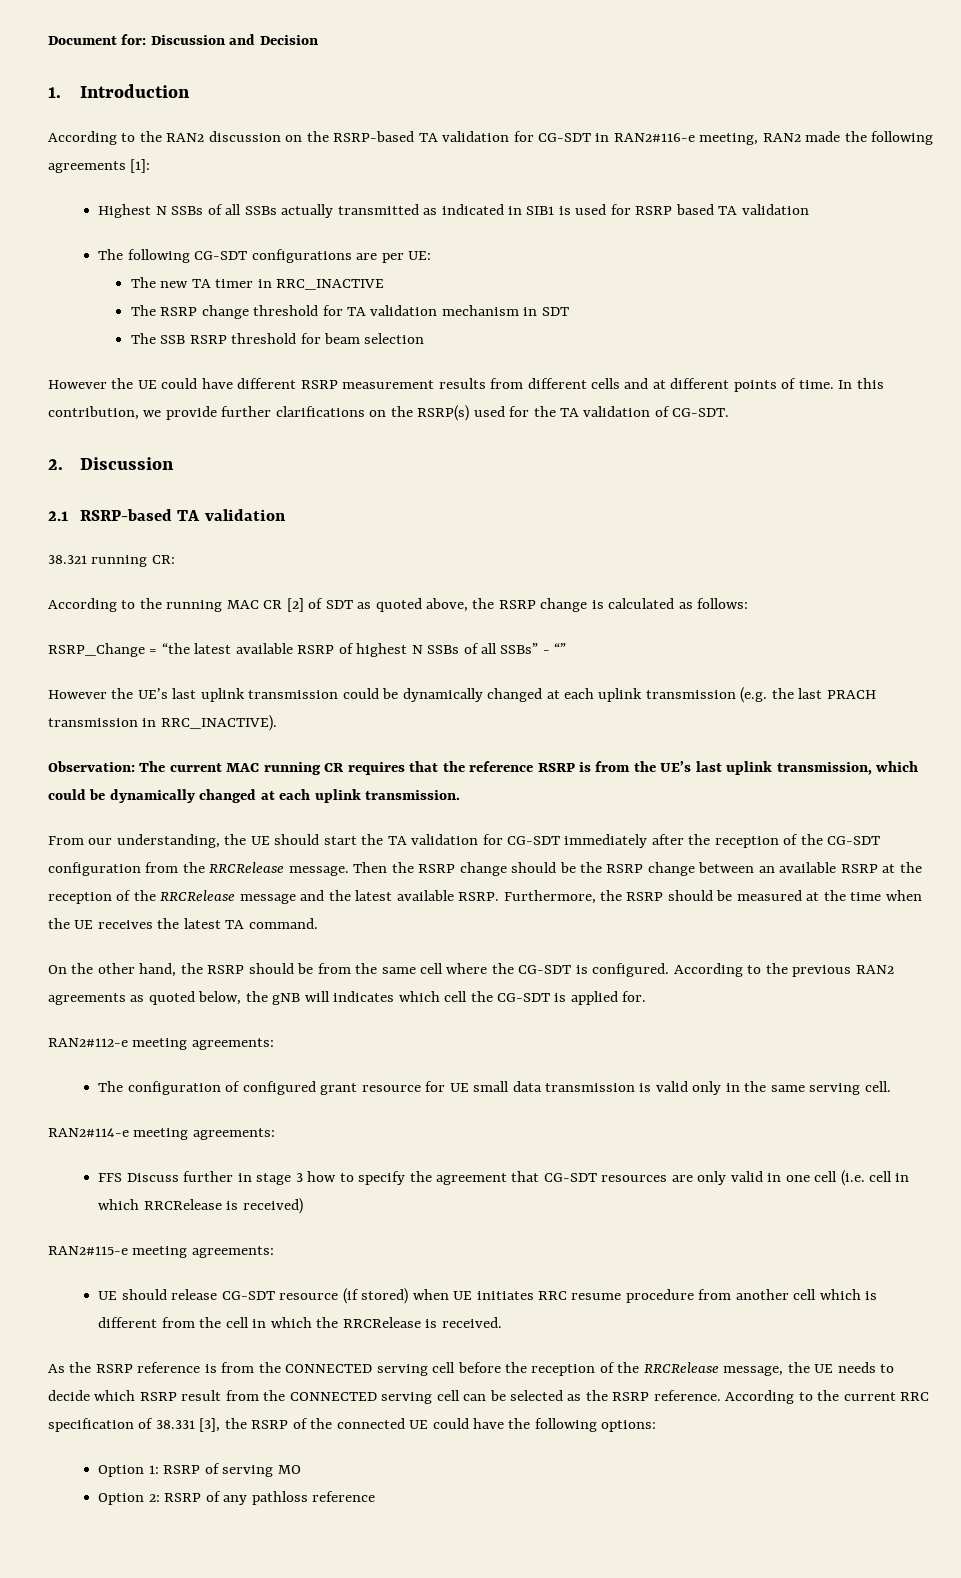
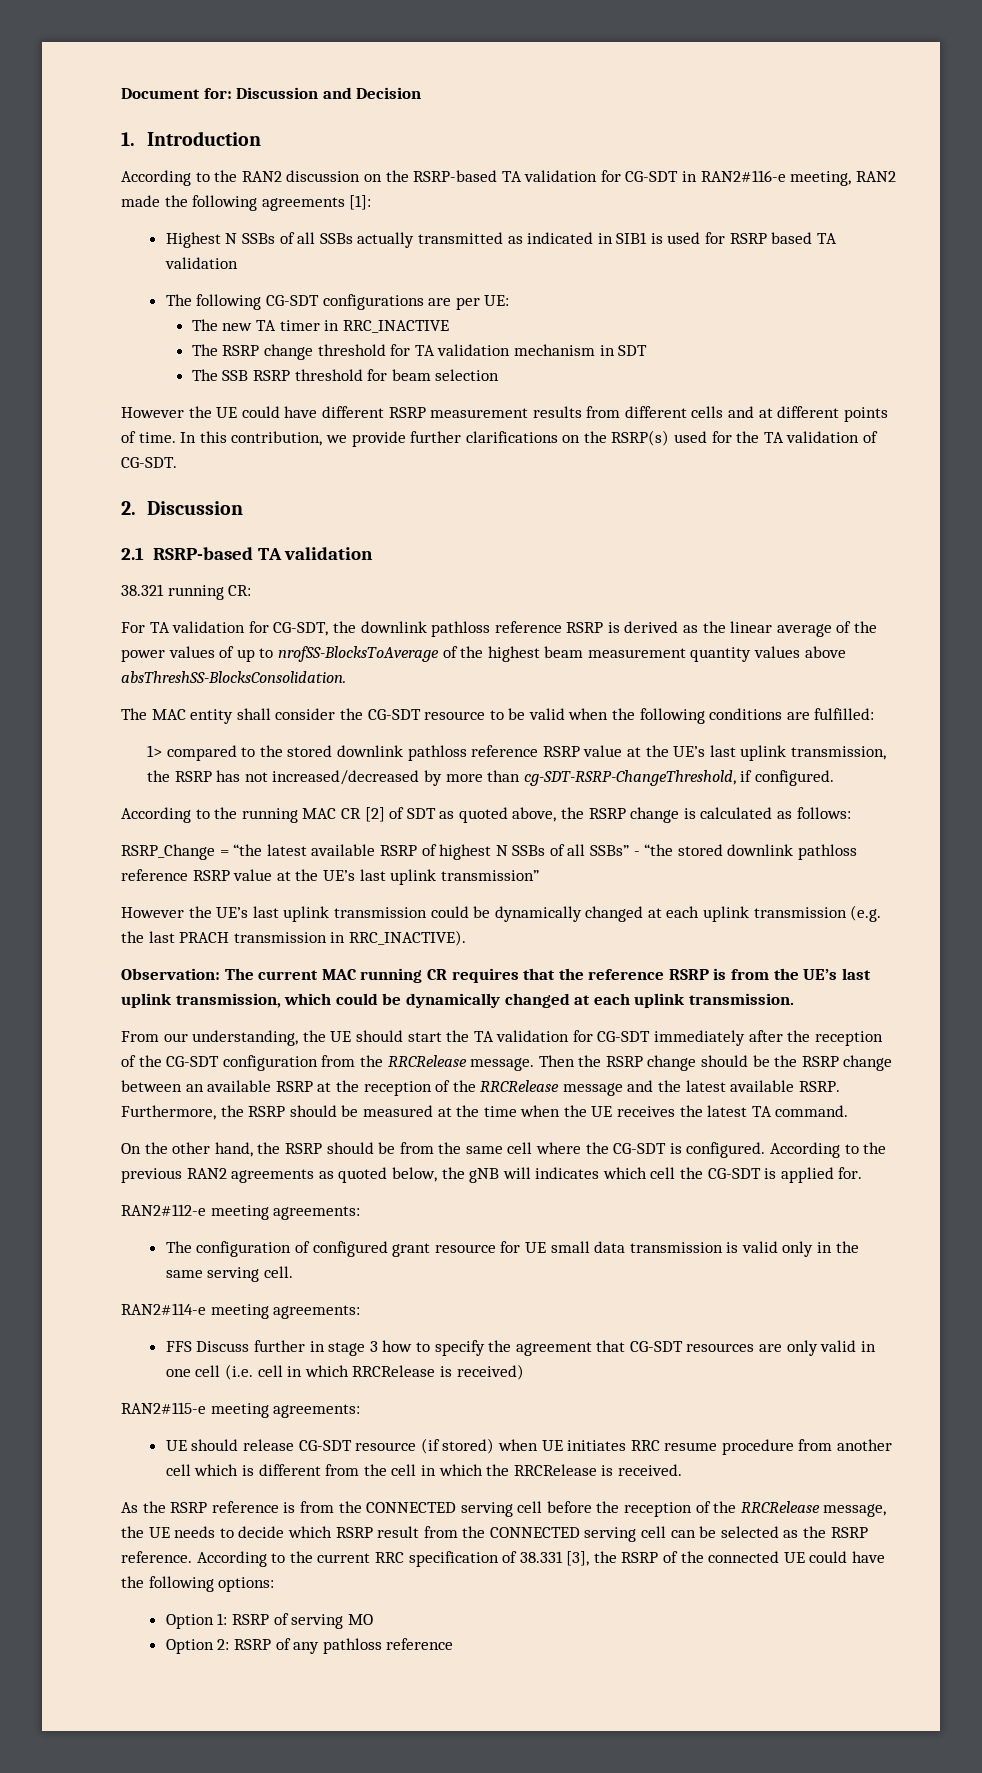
(175, 559) none -> [121,621,878,637] [121,646,846,662] [121,671,346,683] [121,708,875,724] [147,745,886,761] [147,770,834,786] // For TA validation for CG-SDT, the downlink pathloss reference RSRP is derived as the linear average of the power values of up to nrofSS-BlocksToAverage of the highest beam measurement quantity values above absThreshSS-BlocksConsolidation. // The MAC entity shall consider the CG-SDT resource to be valid when the following conditions are fulfilled: // 1> compared to the stored downlink pathloss reference RSRP value at the UE’s last uplink transmission, the RSRP has not increased/decreased by more than cg-SDT-RSRP-ChangeThreshold, if configured.
[554,643,567,654] “” -> [644,844,858,860] [121,869,539,885] “the stored downlink pathloss reference RSRP value at the UE’s last uplink transmission”

